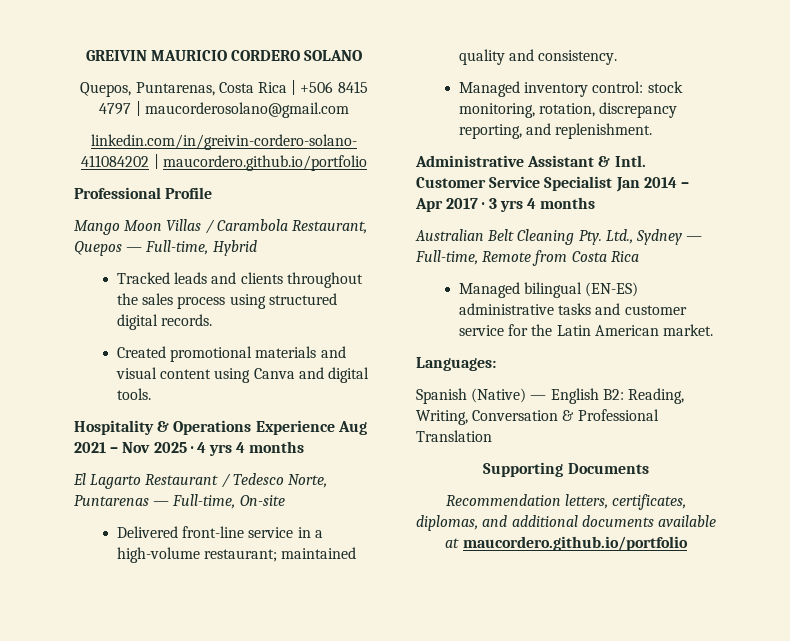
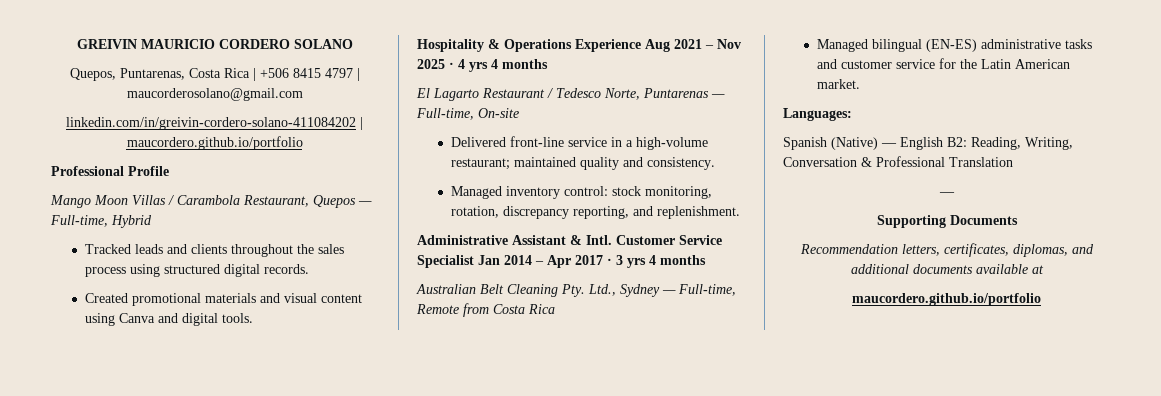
(492, 436) none -> [938,192,955,196] // —
(460, 543) none -> (1044, 269) //

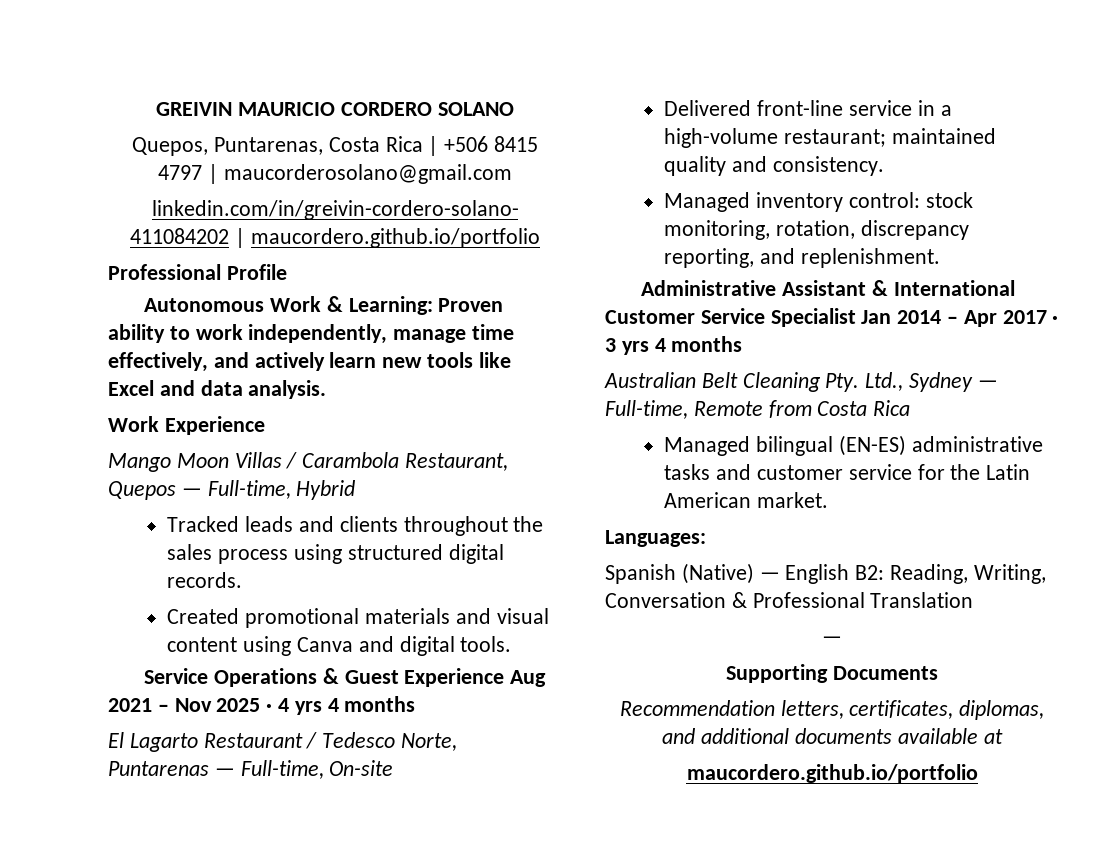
(169, 171) none -> [144,296,504,315] [108,324,515,344] [108,352,511,372] [108,380,327,399] [108,416,265,435] // Autonomous Work & Learning: Proven ability to work independently, manage time effectively, and actively learn new tools like Excel and data analysis. // Work Experience
[417,39,572,52] Hospitality & Operations -> [144,668,399,687] Service Operations & Guest
[586,235,612,245] Intl. -> [893,280,1015,296] International

